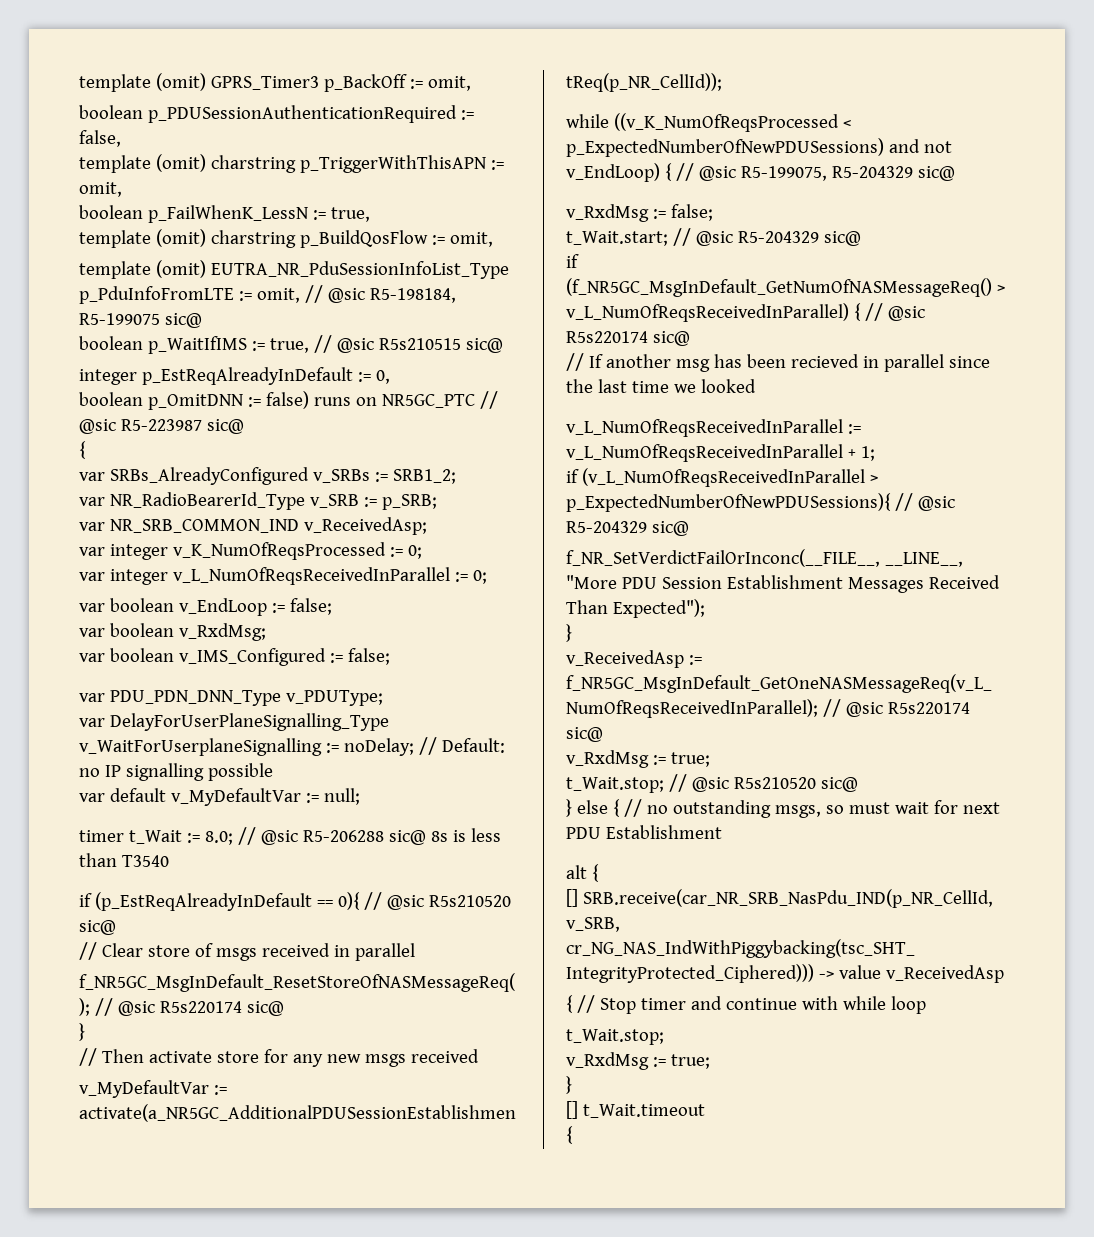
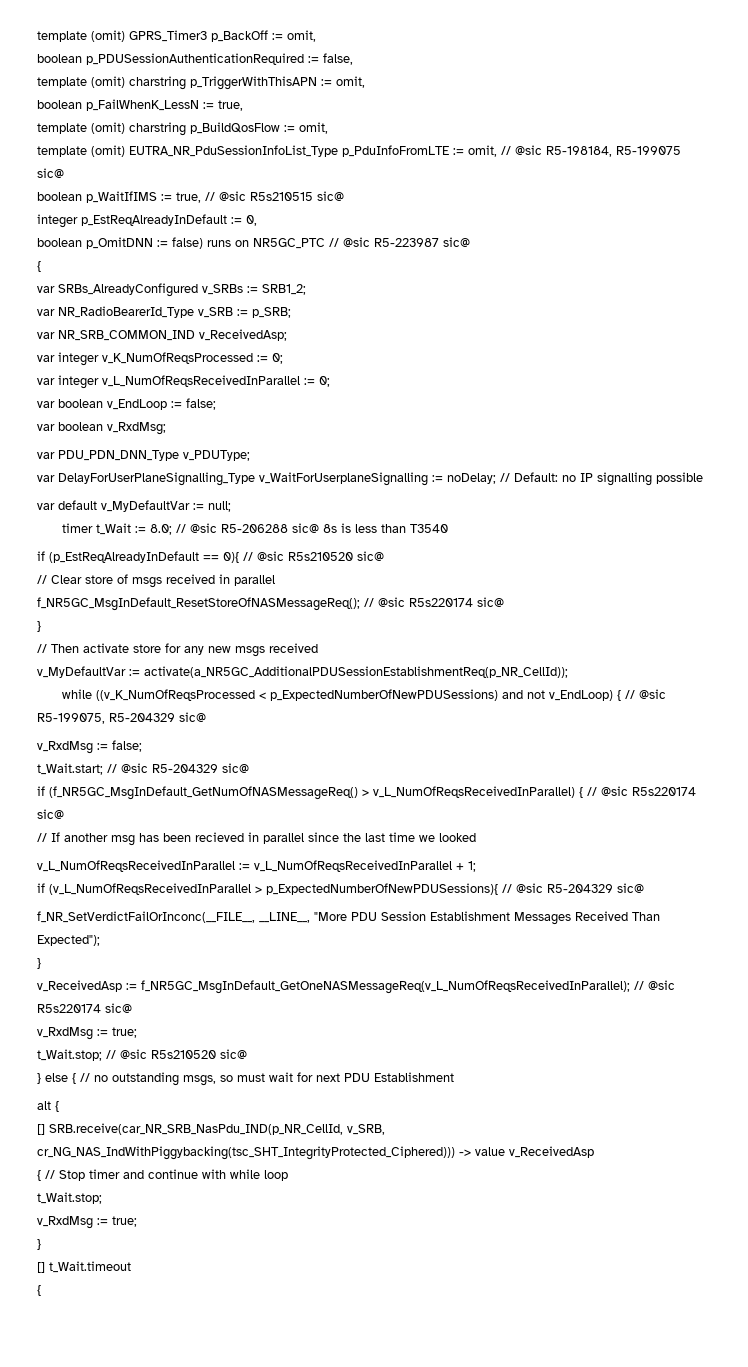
[79,648,390,666] // var boolean v_IMS_Configured := false; -> (166, 428) none

